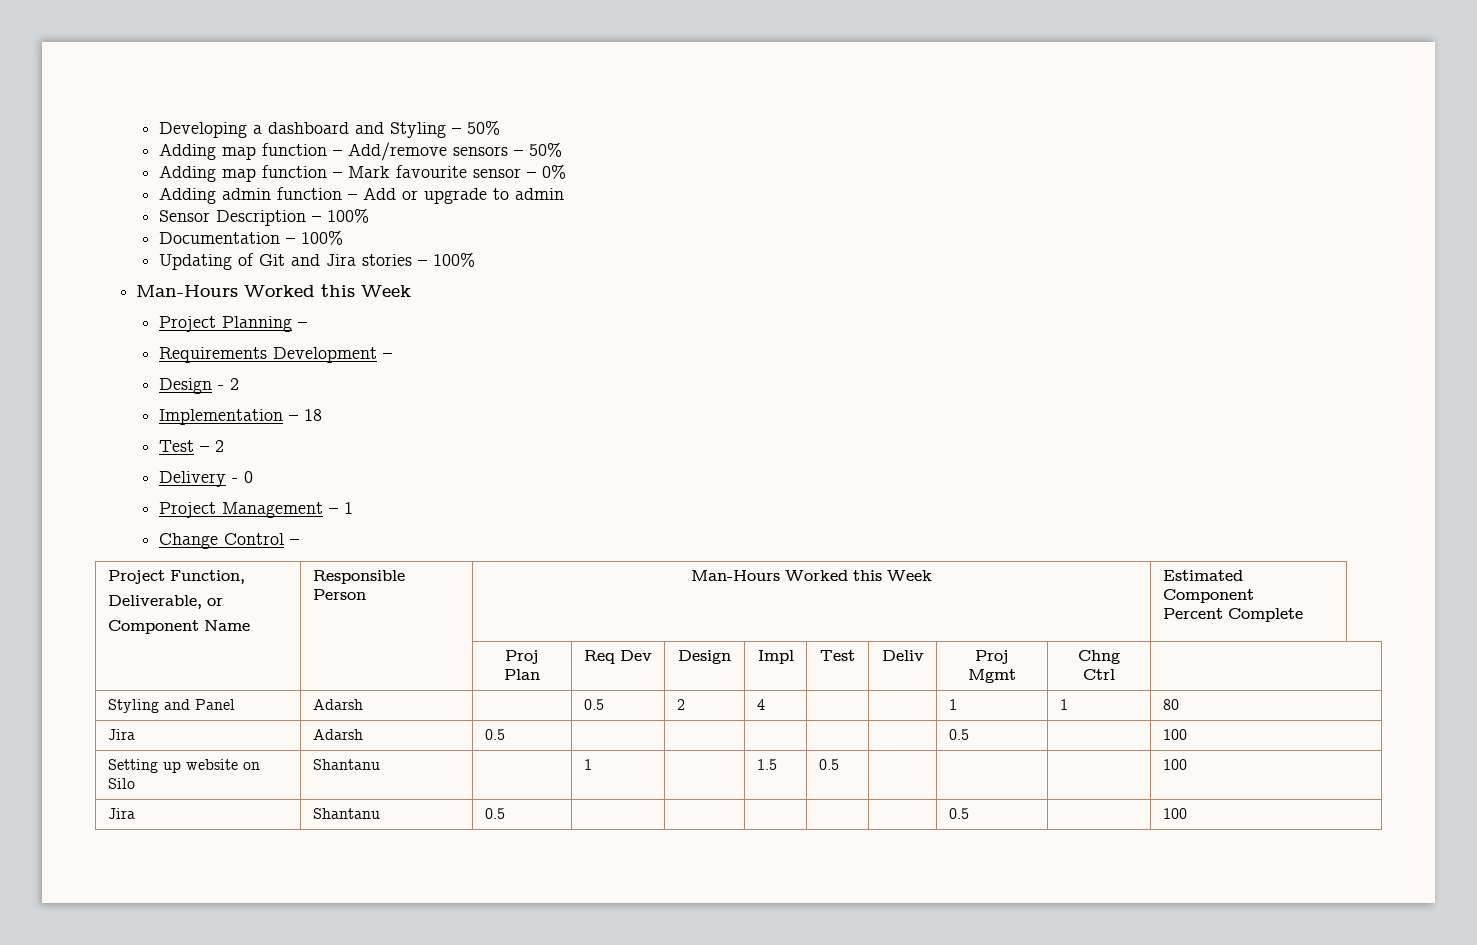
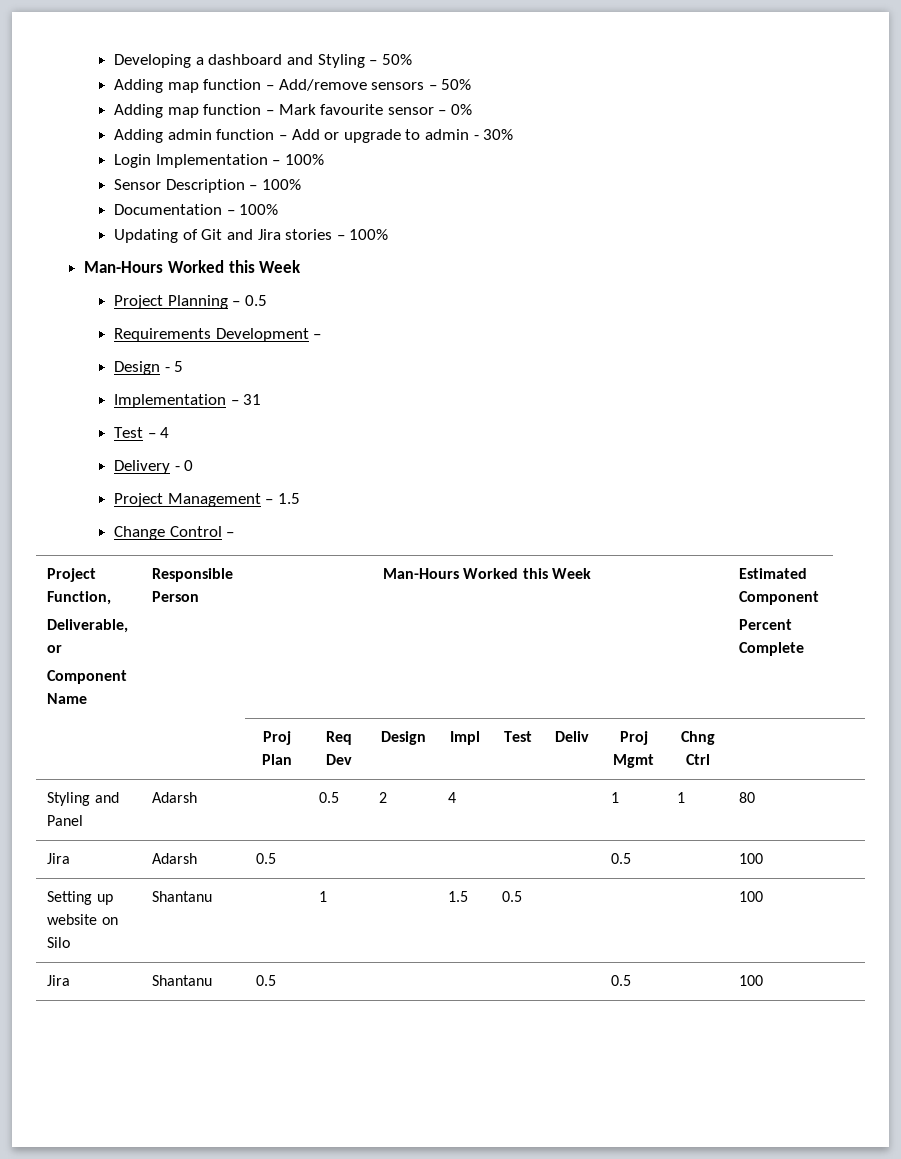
(564, 194) none -> [473,129,514,140] [114,154,324,168] - 30% // Login Implementation – 100%
(307, 325) none -> [244,295,267,306] 0.5
[229,378,239,390] [158,409,322,425] 2 // Implementation – 18 -> [174,361,184,372] [114,394,262,408] 5 // Implementation – 31
[214,440,224,452] 2 -> [160,427,170,438] 4
[343,502,353,514] 1 -> [277,493,300,504] 1.5

